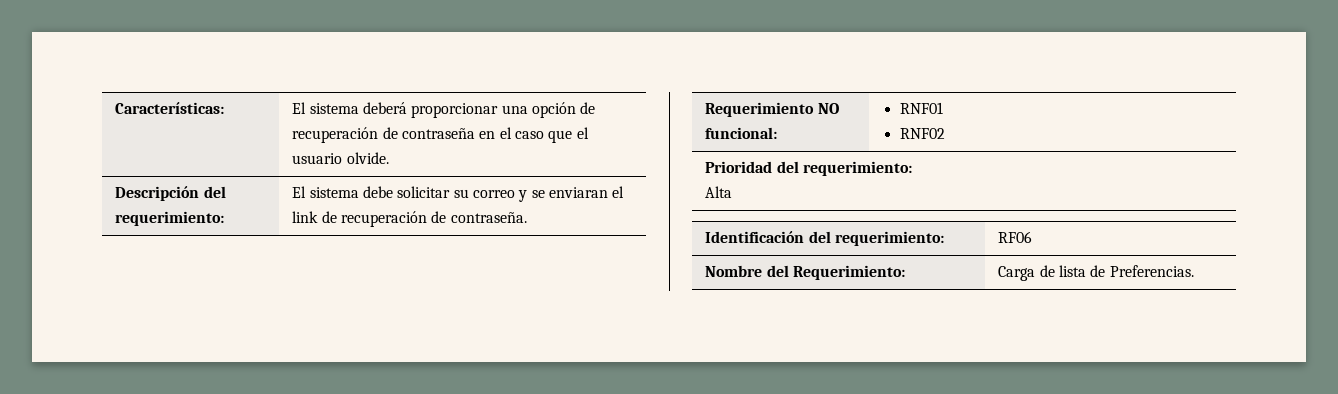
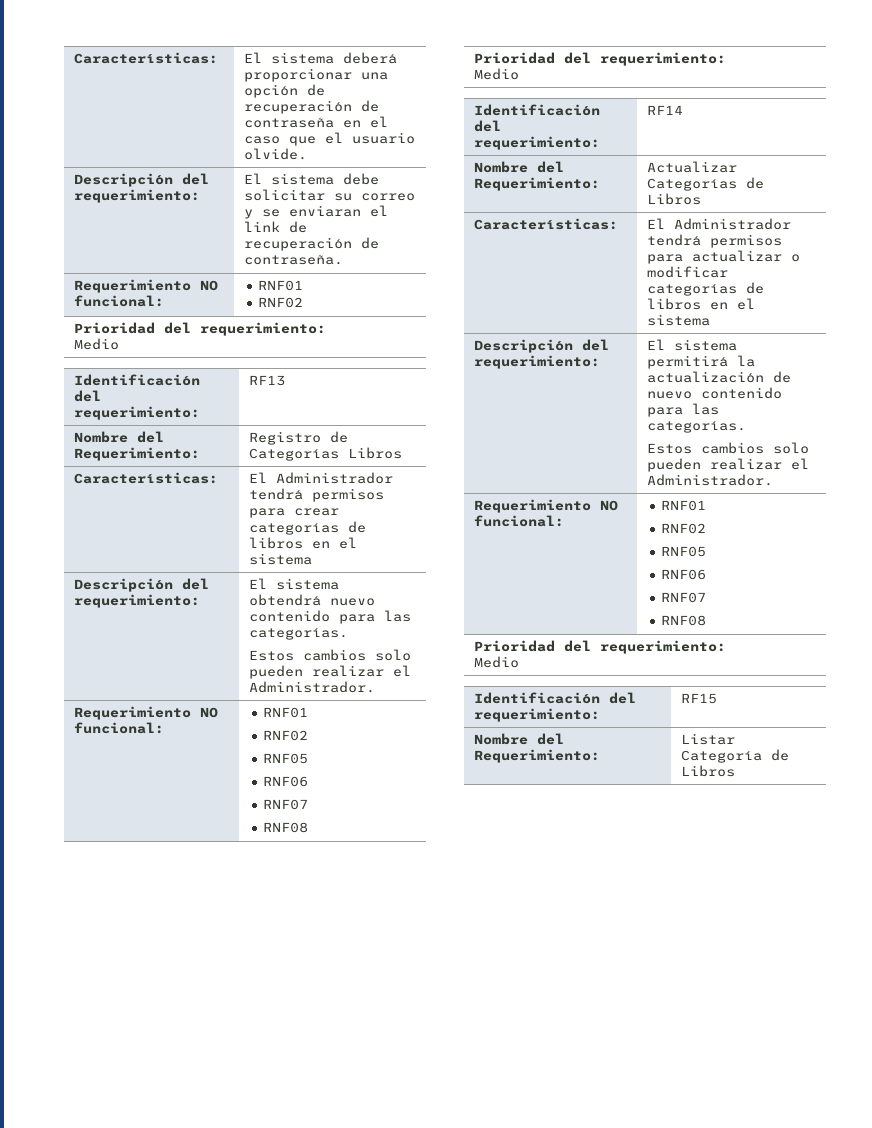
[705,186,733,198] [705,231,944,246] [998,231,1033,243] [705,265,905,280] [998,265,1194,281] Alta // Identificación del requerimiento: | RF06 // Nombre del Requerimiento: | Carga de lista de Preferencias. -> [73,338,119,350] [73,374,200,386] [73,390,101,402] [73,406,200,420] [248,375,285,386] [73,431,164,443] [73,447,200,461] [248,431,348,445] [248,447,402,461] [73,472,218,484] [248,472,393,484] [248,488,384,502] [248,508,339,518] [248,521,366,535] [248,537,357,549] [248,553,312,565] [73,578,209,592] [73,594,200,608] [248,578,339,590] [248,594,375,606] [248,610,411,624] [248,628,348,640] [248,649,411,661] [248,665,411,679] [248,681,375,693] [73,706,218,720] [73,722,164,734] [263,707,309,718] [263,730,309,741] [263,753,309,764] [263,776,309,787] [263,799,309,810] [263,822,309,833] [473,52,726,66] [473,68,519,80] [473,104,600,116] [473,120,501,132] [473,136,600,150] [646,105,683,115] [473,161,564,173] [473,177,600,191] [646,161,737,173] [646,177,764,191] [646,193,701,205] [473,218,618,230] [646,218,791,230] [646,234,782,248] [646,250,800,264] [646,266,728,278] [646,282,764,296] [646,298,755,310] [646,314,710,326] [473,339,609,353] [473,355,600,369] [646,339,737,351] [646,355,755,369] [646,371,791,383] [646,387,782,399] [646,403,719,417] [646,421,746,433] [646,442,809,454] [646,458,809,472] [646,474,773,486] [473,499,618,513] [473,515,564,527] [661,500,707,511] [661,523,707,534] [661,546,707,557] [661,569,707,580] [661,592,707,603] [661,615,707,626] [473,640,726,654] [473,656,519,668] [473,692,636,704] [473,708,600,722] [680,693,717,704] [473,733,564,745] [473,749,600,763] [680,733,735,745] [680,749,789,763] [680,765,735,777] Medio // Identificación del requerimiento: | RF13 // Nombre del Requerimiento: | Registro de Categorías Libros // Características: | El Administrador tendrá permisos para crear categorías de libros en el sistema // Descripción del requerimiento: | El sistema obtendrá nuevo contenido para las categorías. // Estos cambios solo pueden realizar el Administrador. // Requerimiento NO funcional: | RNF01 // RNF02 // RNF05 // RNF06 // RNF07 // RNF08 // Prioridad del requerimiento: // Medio // Identificación del requerimiento: | RF14 // Nombre del Requerimiento: | Actualizar Categorías de Libros // Características: | El Administrador tendrá permisos para actualizar o modificar categorías de libros en el sistema // Descripción del requerimiento: | El sistema permitirá la actualización de nuevo contenido para las categorías. // Estos cambios solo pueden realizar el Administrador. // Requerimiento NO funcional: | RNF01 // RNF02 // RNF05 // RNF06 // RNF07 // RNF08 // Prioridad del requerimiento: // Medio // Identificación del requerimiento: | RF15 // Nombre del Requerimiento: | Listar Categoría de Libros

